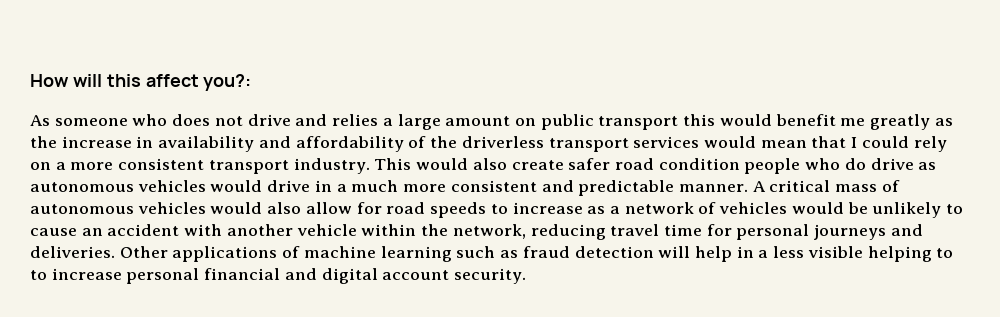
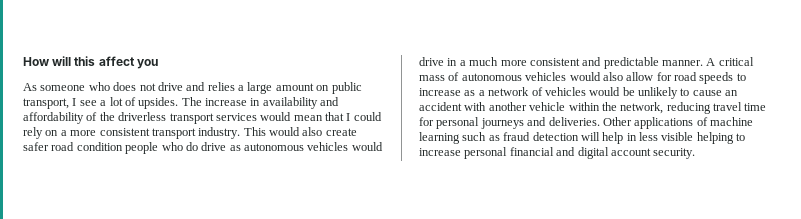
[203,74,252,91] you?: -> [136,59,158,69] you
[598,114,953,130] [30,136,57,148] transport this would benefit me greatly as the -> [23,97,202,109] transport, I see a lot of upsides. The
[758,250,769,258] a -> (637, 137) none
[30,270,47,280] to -> (746, 137) none

